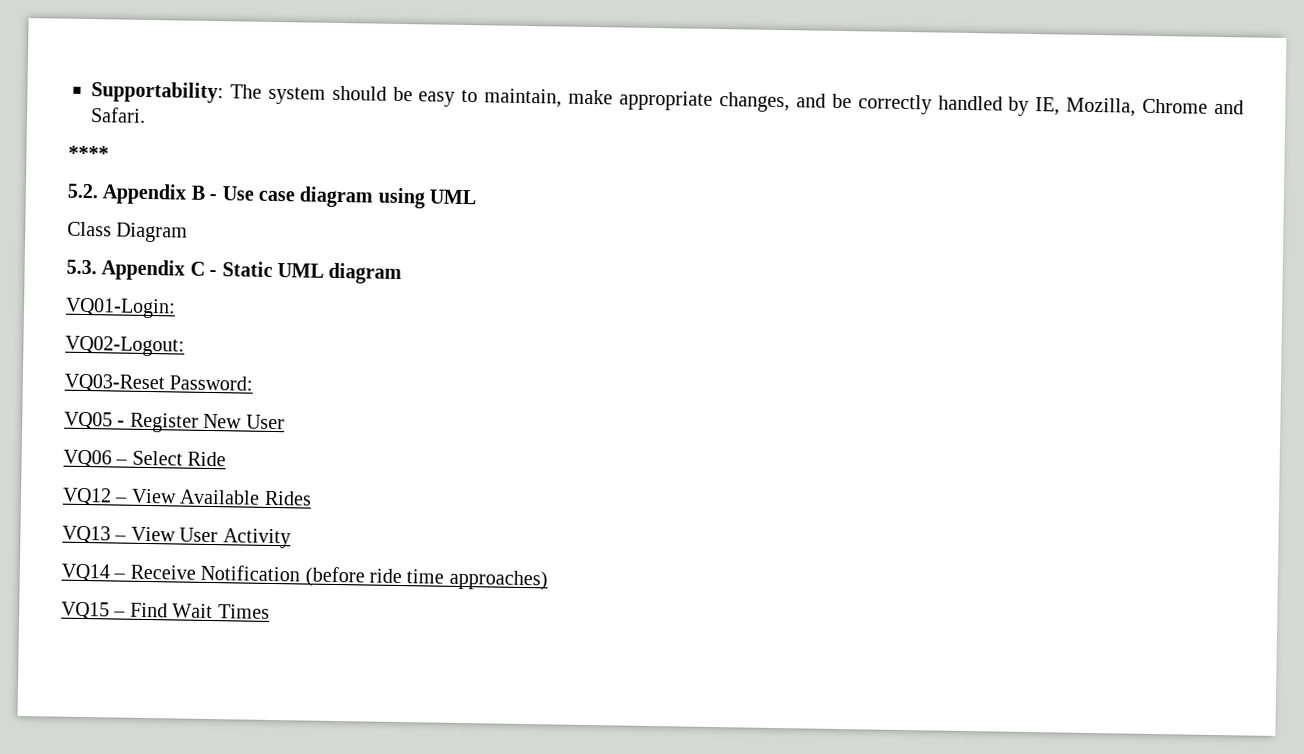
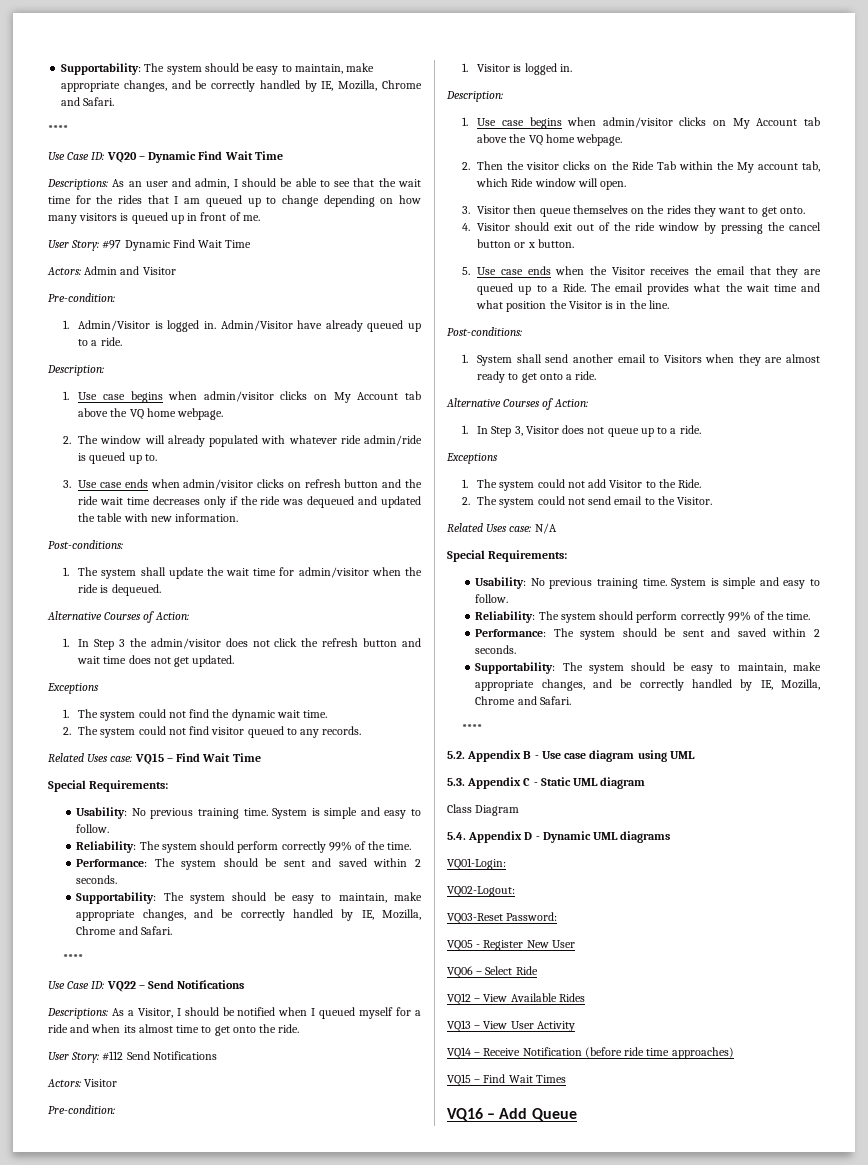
(109, 153) none -> [48,151,283,163] [47,178,421,190] [48,195,421,207] [48,212,260,224] [48,239,252,251] [47,266,176,275] [48,293,115,302] [63,320,421,332] [78,337,122,346] [47,365,104,376] [63,391,421,403] [78,408,224,420] [63,435,422,447] [78,452,157,464] [63,479,422,490] [78,496,421,508] [78,513,239,522] [48,540,123,549] [63,567,422,579] [78,584,161,596] [47,611,189,623] [63,638,421,650] [77,655,235,667] [47,683,99,694] [63,709,328,721] [63,726,362,738] [48,753,261,765] [48,780,169,792] [76,807,421,819] [76,824,110,833] [76,841,412,853] [76,858,421,870] [76,875,118,884] [76,892,422,904] [76,909,421,921] [76,926,172,935] [63,954,84,962] [48,980,245,992] [47,1007,421,1019] [48,1024,300,1036] [48,1051,217,1063] [47,1079,118,1087] [48,1105,115,1114] [462,63,572,75] [446,91,503,102] [462,117,820,129] [477,134,623,146] [462,161,820,173] [476,178,627,190] [462,205,805,217] [462,222,821,234] [477,239,574,248] [462,266,821,278] [477,283,820,295] [476,300,669,312] [447,327,522,336] [462,354,820,366] [477,371,597,383] [446,398,588,410] [462,425,701,437] [446,453,498,464] [462,479,702,491] [462,496,713,508] [447,523,557,534] [447,550,568,562] [475,577,820,589] [475,594,509,603] [475,611,811,623] [475,628,820,640] [475,645,517,654] [475,662,821,674] [475,679,820,691] [475,696,571,705] [462,724,483,732] // Use Case ID: VQ20 – Dynamic Find Wait Time // Descriptions: As an user and admin, I should be able to see that the wait time for the rides that I am queued up to change depending on how many visitors is queued up in front of me. // User Story: #97 Dynamic Find Wait Time // Actors: Admin and Visitor // Pre-condition: // 1. Admin/Visitor is logged in. Admin/Visitor have already queued up to a ride. // Description: // 1. Use case begins when admin/visitor clicks on My Account tab above the VQ home webpage. // 2. The window will already populated with whatever ride admin/ride is queued up to. // 3. Use case ends when admin/visitor clicks on refresh button and the ride wait time decreases only if the ride was dequeued and updated the table with new information. // Post-conditions: // 1. The system shall update the wait time for admin/visitor when the ride is dequeued. // Alternative Courses of Action: // 1. In Step 3 the admin/visitor does not click the refresh button and wait time does not get updated. // Exceptions // 1. The system could not find the dynamic wait time. // 2. The system could not find visitor queued to any records. // Related Uses case: VQ15 – Find Wait Time // Special Requirements: // Usability: No previous training time. System is simple and easy to follow. // Reliability: The system should perform correctly 99% of the time. // Performance: The system should be sent and saved within 2 seconds. // Supportability: The system should be easy to maintain, make appropriate changes, and be correctly handled by IE, Mozilla, Chrome and Safari. // **** // Use Case ID: VQ22 – Send Notifications // Descriptions: As a Visitor, I should be notified when I queued myself for a ride and when its almost time to get onto the ride. // User Story: #112 Send Notifications // Actors: Visitor // Pre-condition: // 1. Visitor is logged in. // Description: // 1. Use case begins when admin/visitor clicks on My Account tab above the VQ home webpage. // 2. Then the visitor clicks on the Ride Tab within the My account tab, which Ride window will open. // 3. Visitor then queue themselves on the rides they want to get onto. // 4. Visitor should exit out of the ride window by pressing the cancel button or x button. // 5. Use case ends when the Visitor receives the email that they are queued up to a Ride. The email provides what the wait time and what position the Visitor is in the line. // Post-conditions: // 1. System shall send another email to Visitors when they are almost ready to get onto a ride. // Alternative Courses of Action: // 1. In Step 3, Visitor does not queue up to a ride. // Exceptions // 1. The system could not add Visitor to the Ride. // 2. The system could not send email to the Visitor. // Related Uses case: N/A // Special Requirements: // Usability: No previous training time. System is simple and easy to follow. // Reliability: The system should perform correctly 99% of the time. // Performance: The system should be sent and saved within 2 seconds. // Supportability: The system should be easy to maintain, make appropriate changes, and be correctly handled by IE, Mozilla, Chrome and Safari. // ****
[67,221,189,243] // Class Diagram -> (695, 755) none
(403, 273) none -> [447,804,520,816] [447,831,671,843] // Class Diagram // 5.4. Appendix D - Dynamic UML diagrams
(270, 611) none -> [447,1108,577,1121] // VQ16 – Add Queue

